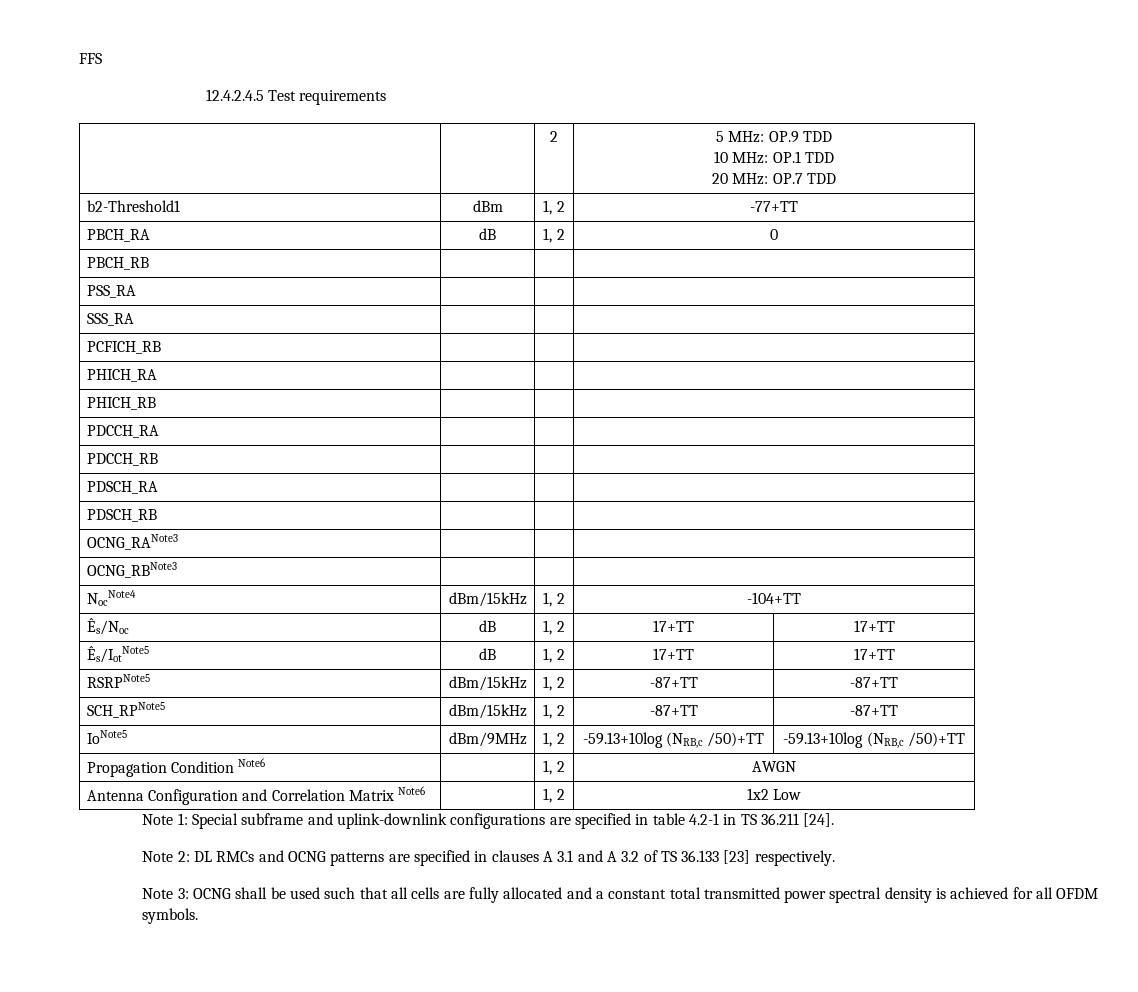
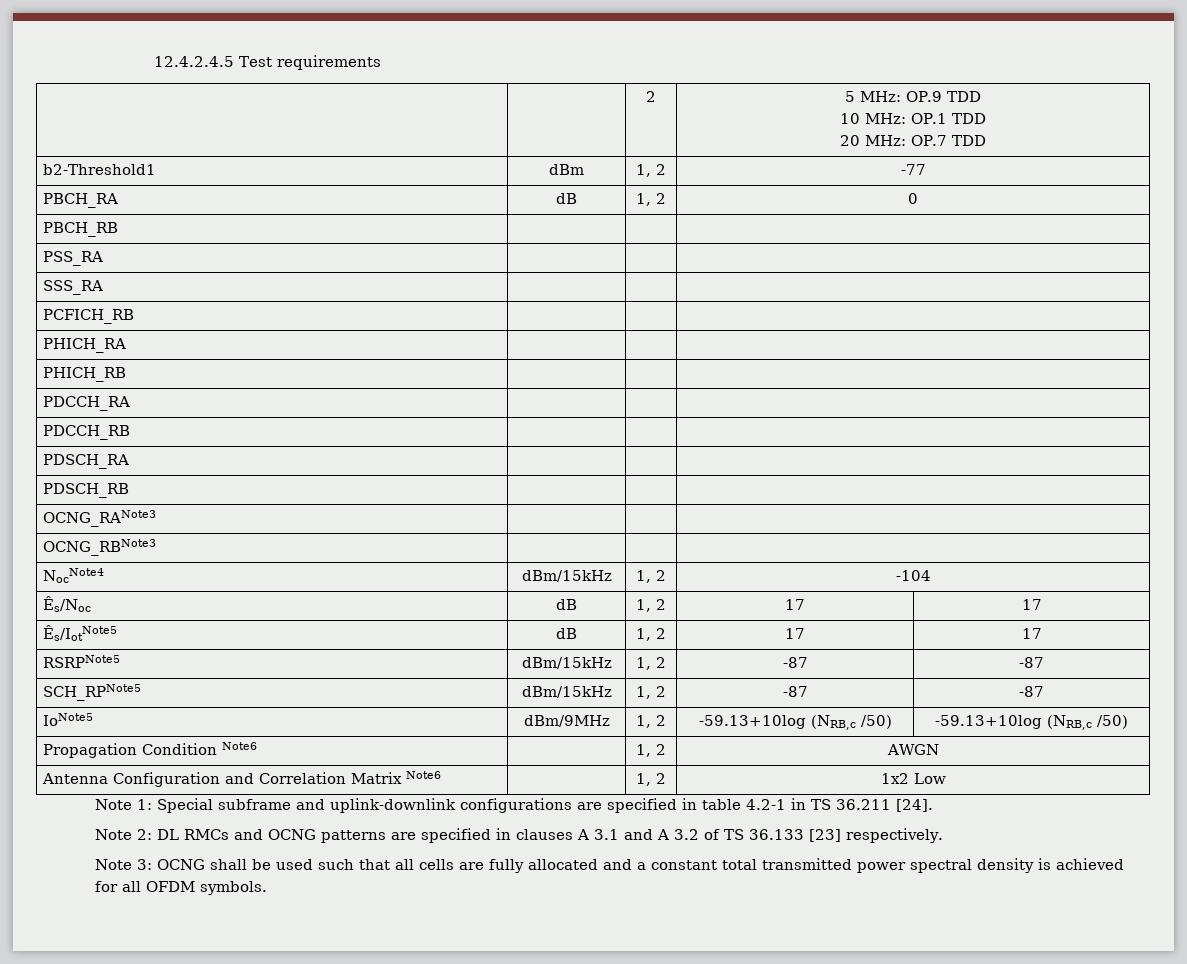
[79,53,102,64] FFS // -> (154, 61) none
[750,201,798,212] -77+TT -> [900,164,926,175] -77
[747,592,801,604] -104+TT -> [895,570,931,581] -104
[653,620,694,632] [853,620,895,632] 17+TT | 17+TT -> [785,599,805,610] [1021,599,1042,610] 17 | 17
[653,648,694,660] [853,648,895,660] 17+TT | 17+TT -> [785,628,805,639] [1021,628,1042,639] 17 | 17
[649,677,698,688] [850,677,898,688] -87+TT | -87+TT -> [782,657,808,668] [1019,657,1044,668] -87 | -87
[649,705,698,716] [850,705,898,716] -87+TT | -87+TT -> [782,686,808,697] [1019,686,1044,697] -87 | -87
[707,732,765,747] [783,732,965,748] /50)+TT | -59.13+10log (NRB,c /50)+TT -> [860,715,892,729] [935,715,1128,730] /50) | -59.13+10log (NRB,c /50)

